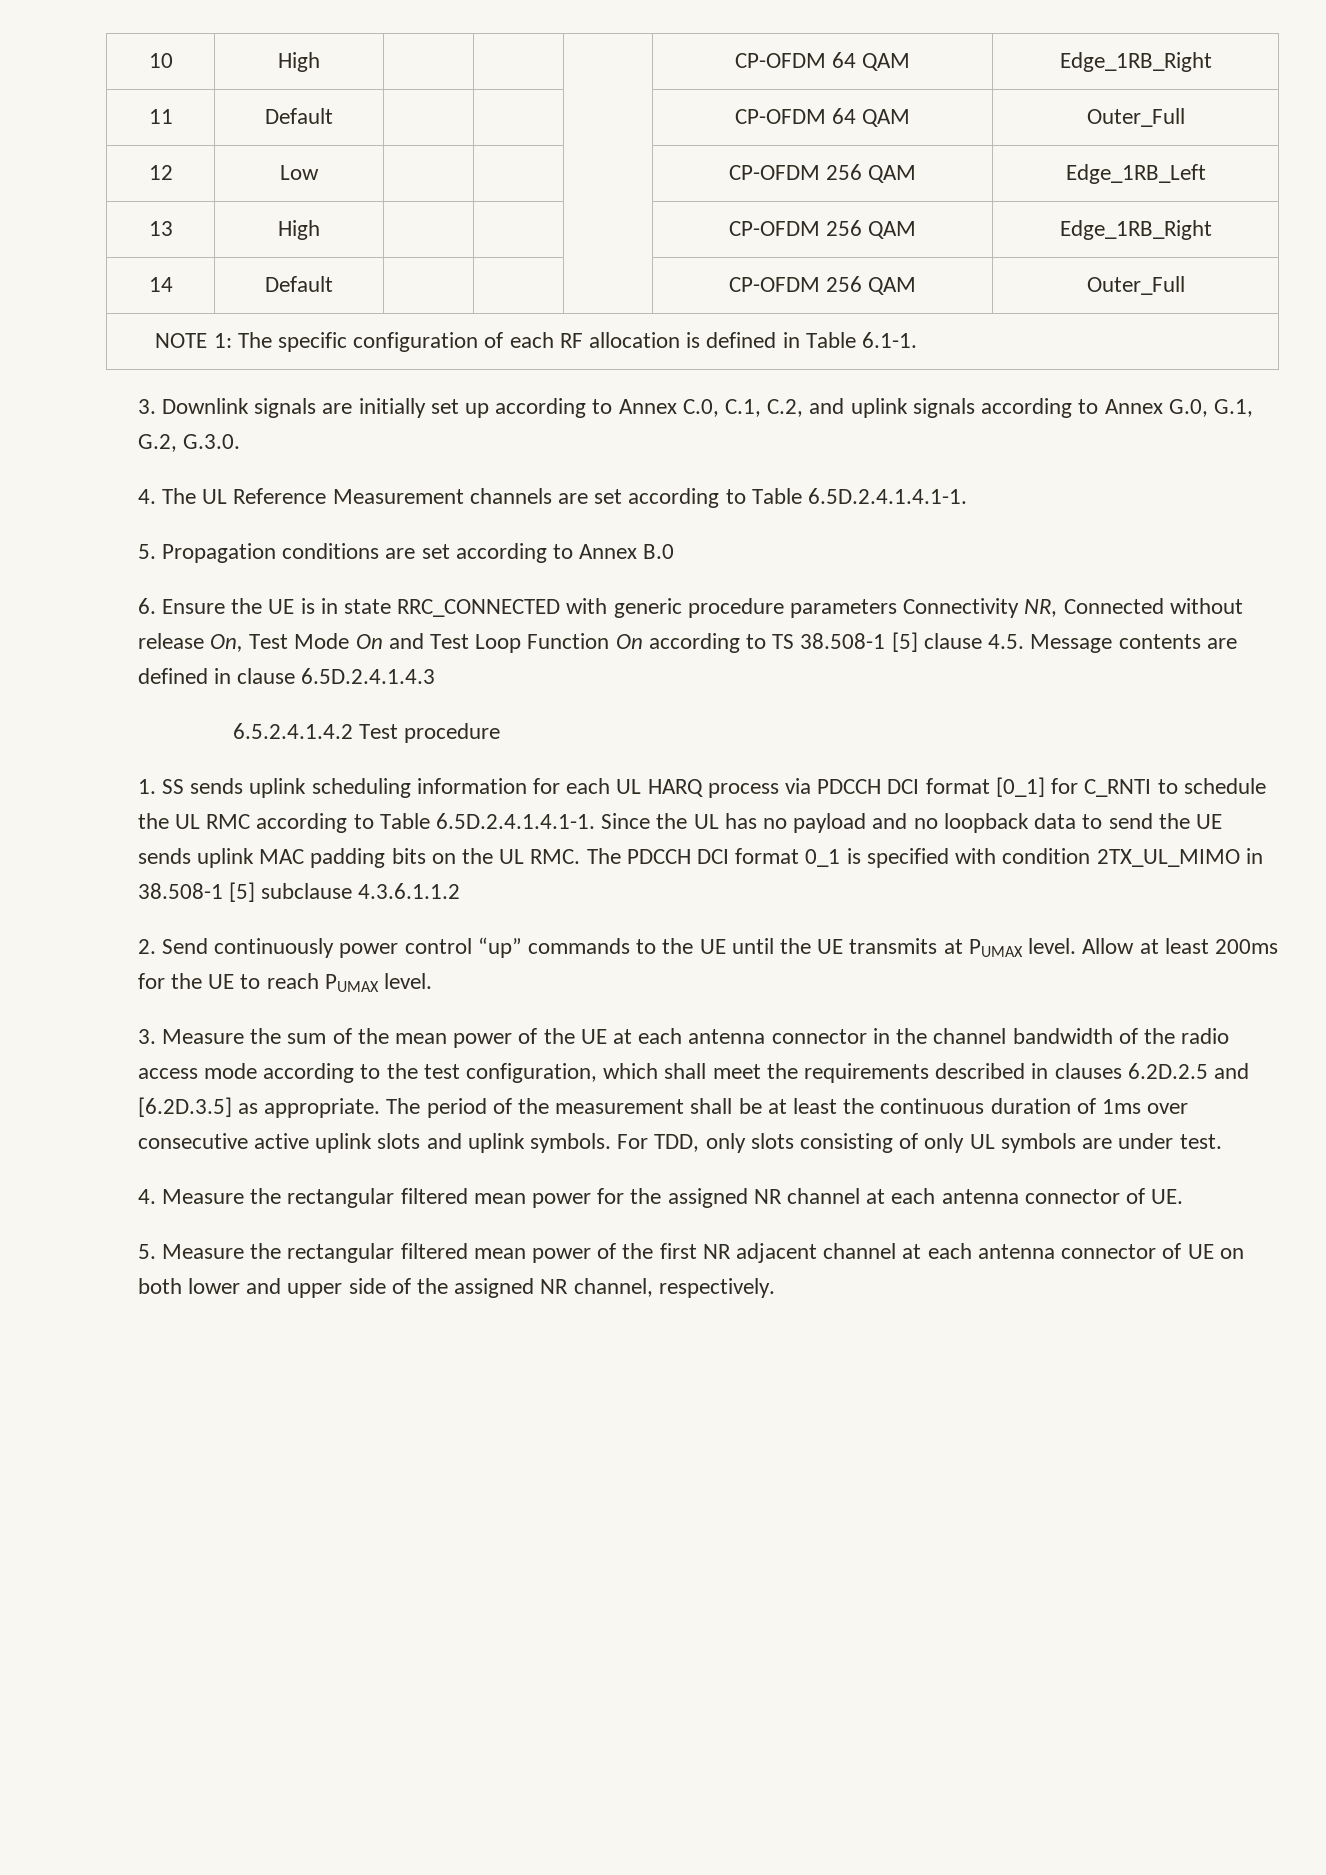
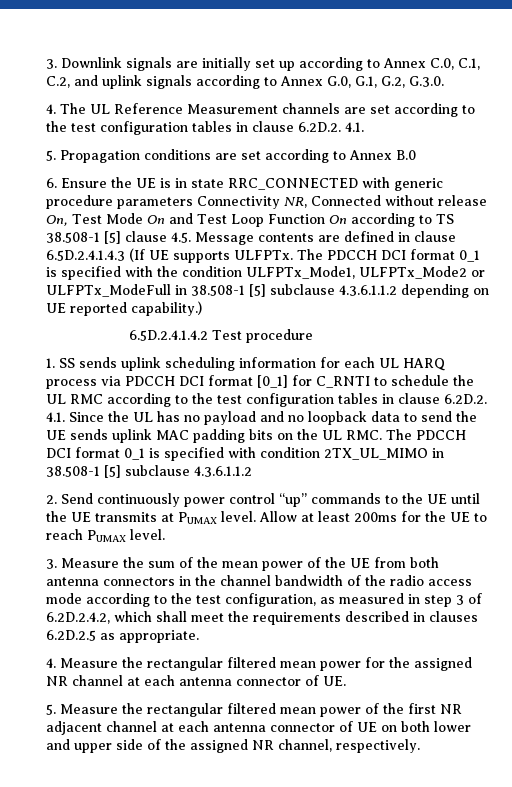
[148,53,173,68] [278,52,320,72] [734,52,911,71] [1059,52,1212,72] [148,109,173,124] [265,108,333,124] [734,108,911,127] [1086,108,1185,127] [148,165,173,180] [280,165,319,180] [728,164,917,183] [1065,164,1206,184] [148,221,173,236] [278,220,320,240] [728,220,917,239] [1059,220,1212,240] [148,277,173,292] [265,276,333,292] [728,276,917,295] [1086,276,1185,295] [155,332,918,352] 10 | High | | | | CP-OFDM 64 QAM | Edge_1RB_Right // 11 | Default | | | | CP-OFDM 64 QAM | Outer_Full // 12 | Low | | | | CP-OFDM 256 QAM | Edge_1RB_Left // 13 | High | | | | CP-OFDM 256 QAM | Edge_1RB_Right // 14 | Default | | | | CP-OFDM 256 QAM | Outer_Full // NOTE 1: The specific configuration of each RF allocation is defined in Table 6.1-1. // -> (45, 64) none
[751,488,968,504] Table 6.5D.2.4.1.4.1-1. -> [45,121,364,135] the test configuration tables in clause 6.2D.2. 4.1.
[232,723,353,739] // 6.5.2.4.1.4.2 -> [128,248,480,263] [45,266,485,280] [45,284,489,298] [45,301,202,316] [128,330,208,341] (If UE supports ULFPTx. The PDCCH DCI format 0_1 is specified with the condition ULFPTx_Mode1, ULFPTx_Mode2 or ULFPTx_ModeFull in 38.508-1 [5] subclause 4.3.6.1.1.2 depending on UE reported capability.) // 6.5D.2.4.1.4.2
[379,813,595,829] Table 6.5D.2.4.1.4.1-1. -> [191,393,487,407] [45,412,65,422] the test configuration tables in clause 6.2D.2. 4.1.
[613,1028,867,1044] at each antenna connector -> [373,557,439,568] [45,577,175,586] from both antenna connectors
(597, 1073) none -> [319,593,482,607] [45,612,110,624] as measured in step 3 of 6.2D.2.4.2,
[1214,1063,1250,1079] [137,1097,232,1117] and [6.2D.3.5] -> (96, 635) none
[386,1098,1189,1118] [137,1133,1222,1153] The period of the measurement shall be at least the continuous duration of 1ms over consecutive active uplink slots and uplink symbols. For TDD, only slots consisting of only UL symbols are under test. -> (199, 636) none

